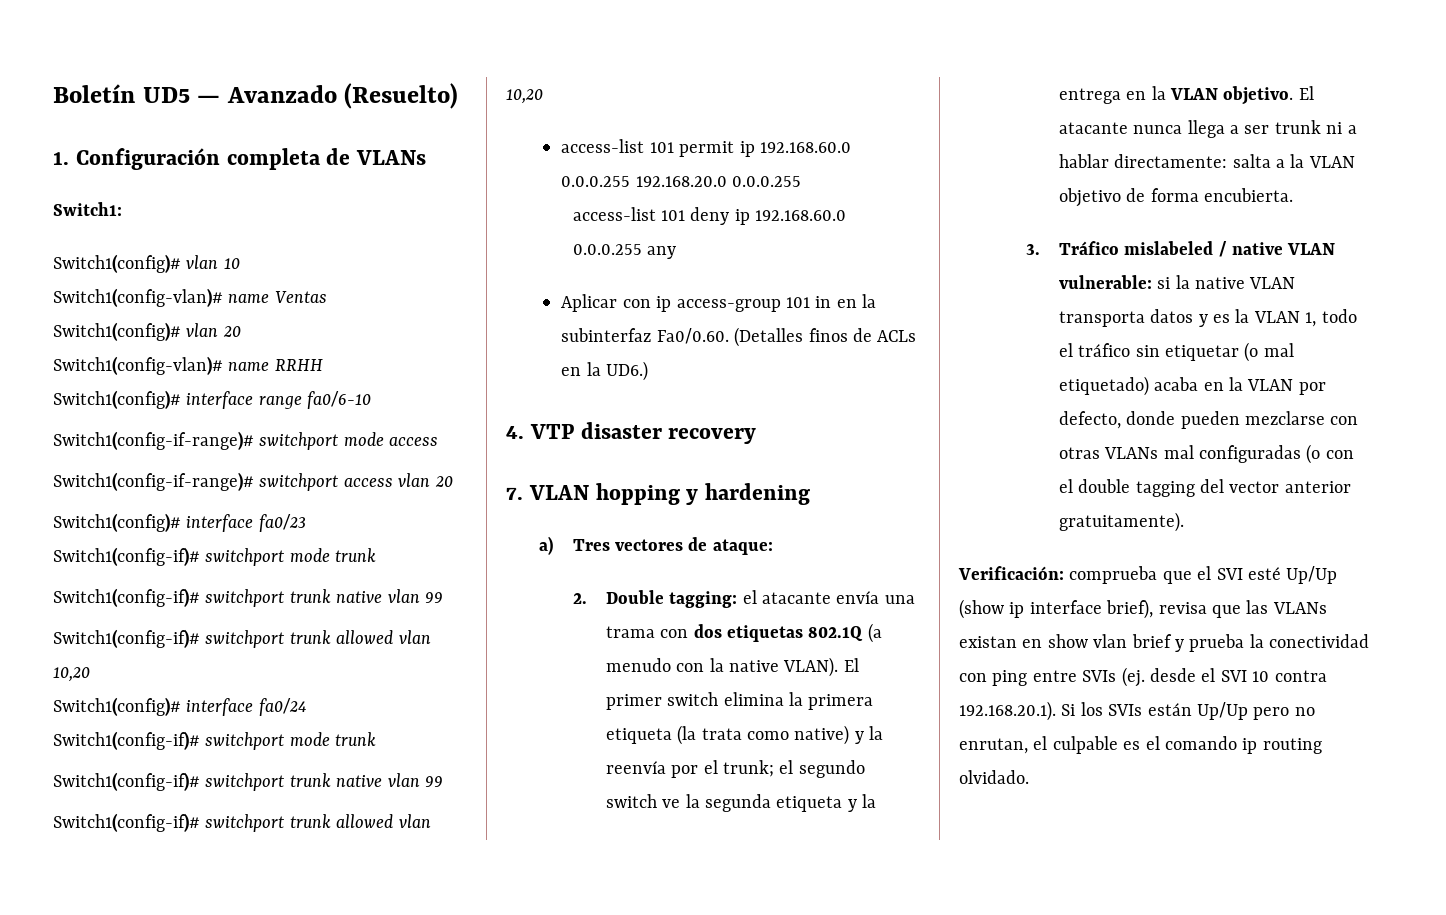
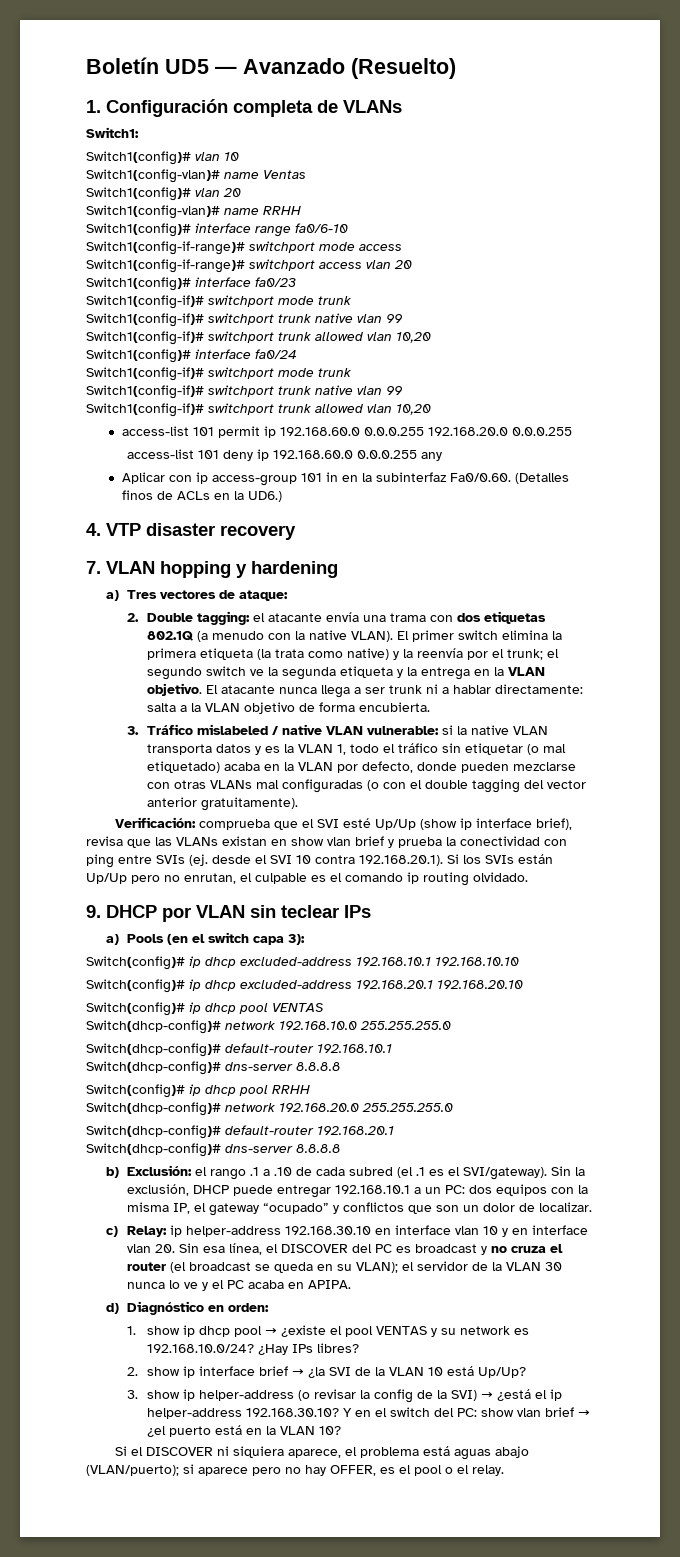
(1029, 777) none -> [86,905,371,922] [106,932,305,945] [86,956,519,970] [86,979,523,993] [86,1002,324,1016] [86,1020,451,1034] [86,1043,392,1057] [86,1061,341,1075] [86,1084,310,1098] [86,1102,453,1116] [86,1125,394,1139] [86,1143,341,1157] [106,1165,585,1180] [126,1184,588,1198] [126,1202,592,1216] [106,1225,588,1237] [126,1243,563,1255] [126,1261,562,1273] [126,1280,351,1291] [106,1301,269,1315] [126,1325,529,1337] [146,1343,359,1355] [126,1366,526,1378] [126,1389,562,1403] [146,1407,590,1419] [146,1425,341,1437] [114,1446,529,1460] [86,1464,504,1476] // 9. DHCP por VLAN sin teclear IPs // a) Pools (en el switch capa 3): // Switch(config)# ip dhcp excluded-address 192.168.10.1 192.168.10.10 // Switch(config)# ip dhcp excluded-address 192.168.20.1 192.168.20.10 // Switch(config)# ip dhcp pool VENTAS // Switch(dhcp-config)# network 192.168.10.0 255.255.255.0 // Switch(dhcp-config)# default-router 192.168.10.1 // Switch(dhcp-config)# dns-server 8.8.8.8 // Switch(config)# ip dhcp pool RRHH // Switch(dhcp-config)# network 192.168.20.0 255.255.255.0 // Switch(dhcp-config)# default-router 192.168.20.1 // Switch(dhcp-config)# dns-server 8.8.8.8 // b) Exclusión: el rango .1 a .10 de cada subred (el .1 es el SVI/gateway). Sin la exclusión, DHCP puede entregar 192.168.10.1 a un PC: dos equipos con la misma IP, el gateway “ocupado” y conflictos que son un dolor de localizar. // c) Relay: ip helper-address 192.168.30.10 en interface vlan 10 y en interface vlan 20. Sin esa línea, el DISCOVER del PC es broadcast y no cruza el router (el broadcast se queda en su VLAN); el servidor de la VLAN 30 nunca lo ve y el PC acaba en APIPA. // d) Diagnóstico en orden: // 1. show ip dhcp pool → ¿existe el pool VENTAS y su network es 192.168.10.0/24? ¿Hay IPs libres? // 2. show ip interface brief → ¿la SVI de la VLAN 10 está Up/Up? // 3. show ip helper-address (o revisar la config de la SVI) → ¿está el ip helper-address 192.168.30.10? Y en el switch del PC: show vlan brief → ¿el puerto está en la VLAN 10? // Si el DISCOVER ni siquiera aparece, el problema está aguas abajo (VLAN/puerto); si aparece pero no hay OFFER, es el pool o el relay.

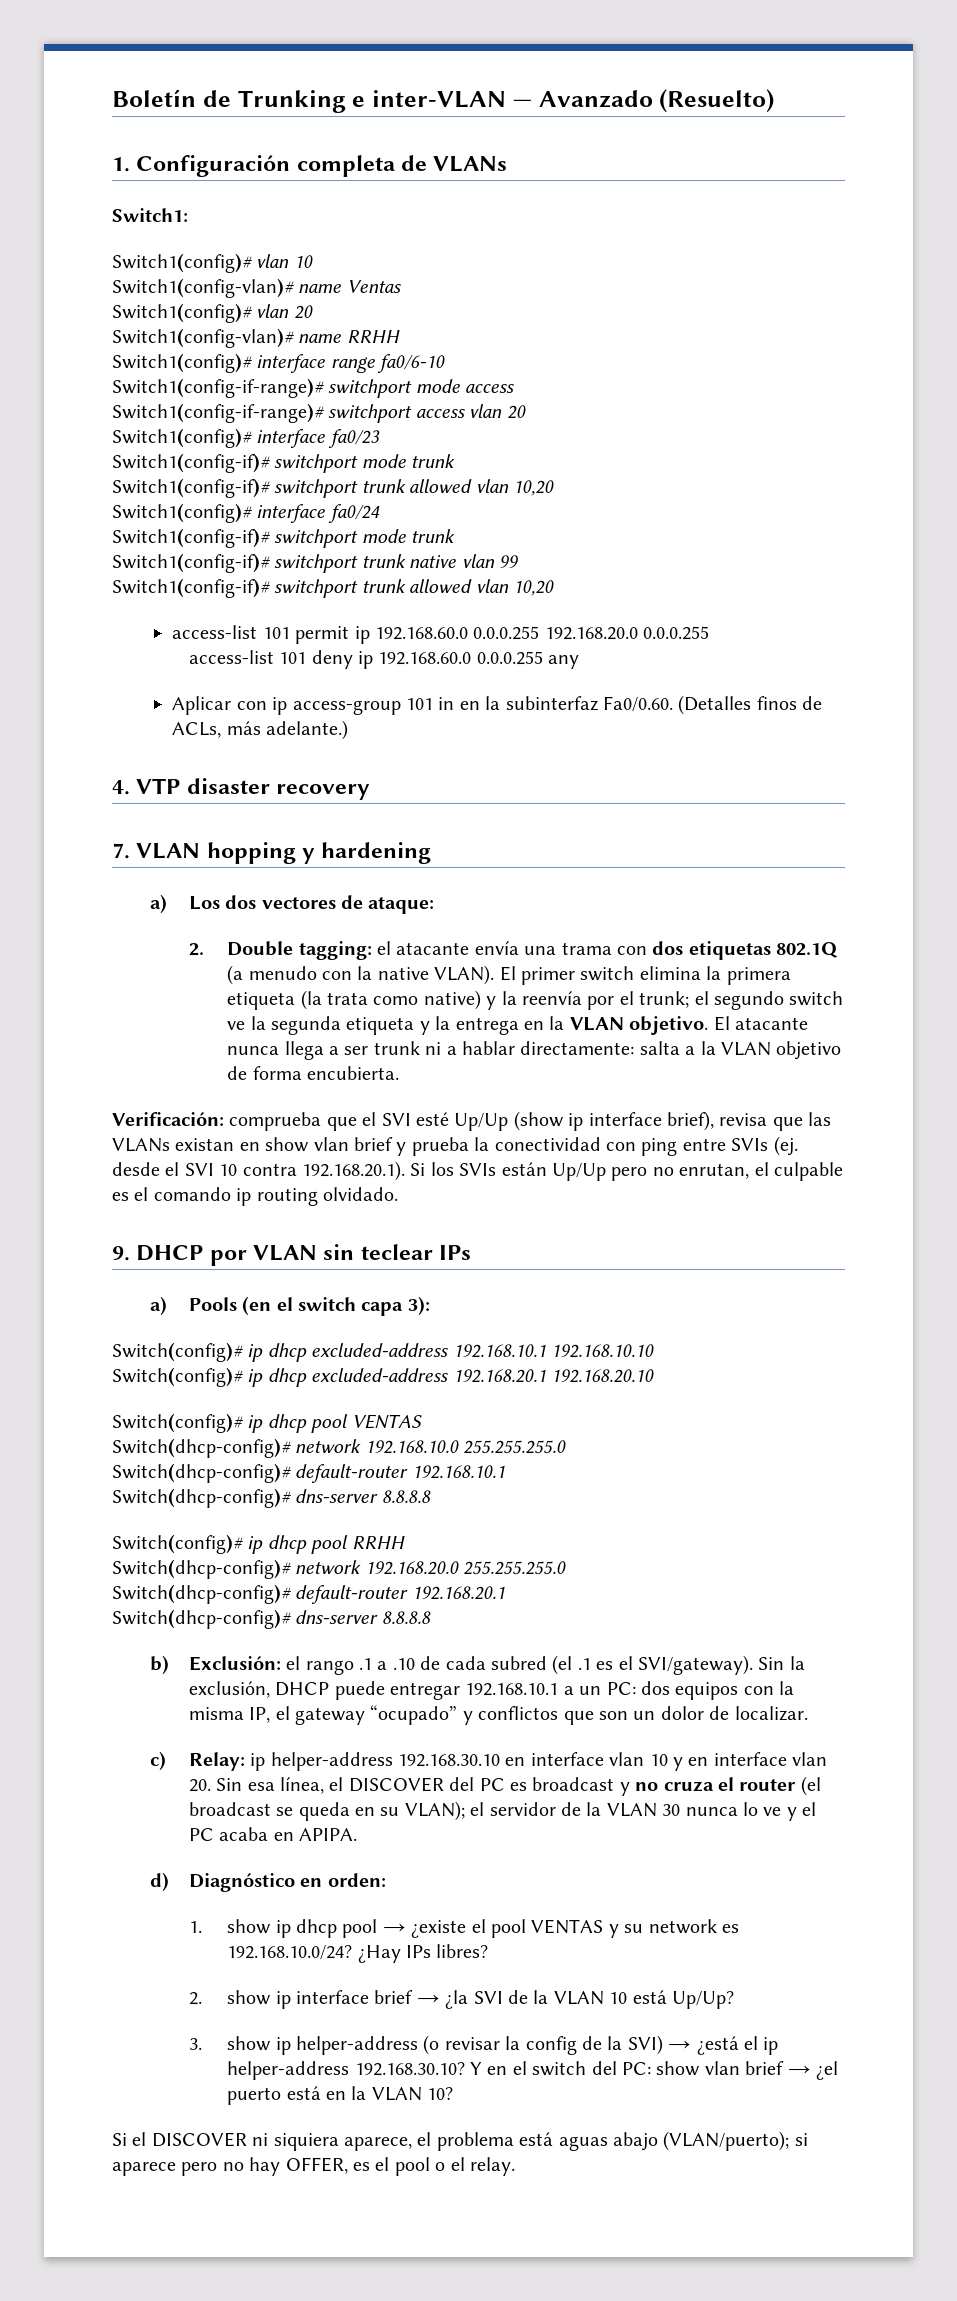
[165,59,209,74] UD5 -> [202,90,506,113] de Trunking e inter-VLAN
[86,313,403,327] // Switch1(config-if)# switchport trunk native vlan 99 -> (456, 461) none
[176,491,282,502] ACLs en la UD6.) -> [172,720,349,740] ACLs, más adelante.)
[126,590,157,599] Tres -> [188,895,257,910] Los dos
[126,724,548,735] [146,743,566,755] [146,761,576,773] [146,779,586,793] [146,797,298,811] // 3. Tráfico mislabeled / native VLAN vulnerable: si la native VLAN transporta datos y es la VLAN 1, todo el tráfico sin etiquetar (o mal etiquetado) acaba en la VLAN por defecto, donde pueden mezclarse con otras VLANs mal configuradas (o con el double tagging del vector anterior gratuitamente). -> (399, 1073) none

